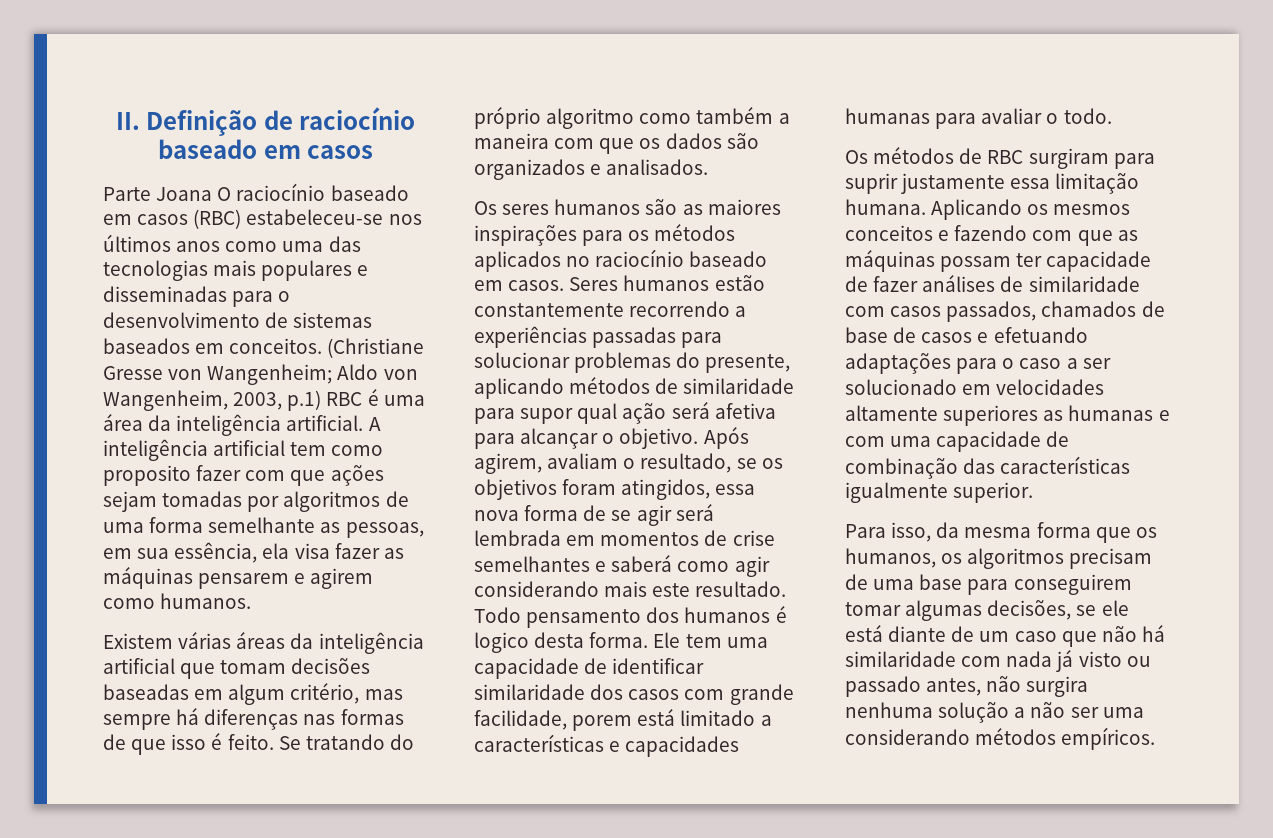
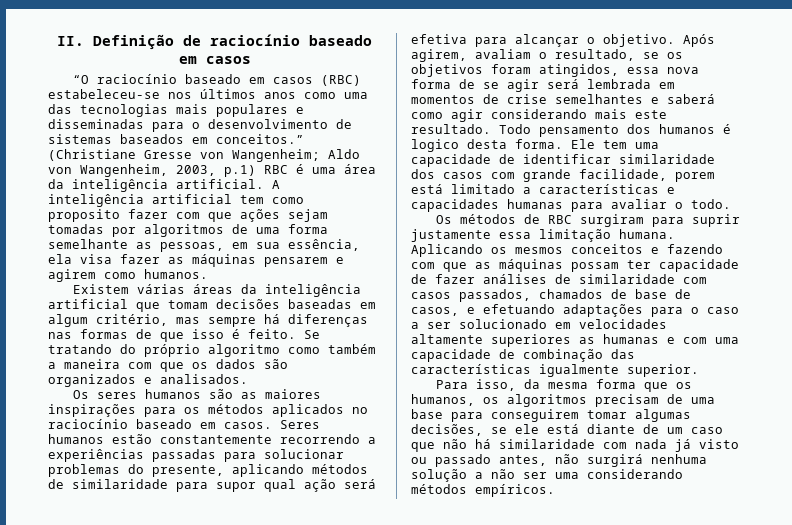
[103,187,232,201] Parte Joana O -> [72,75,89,84] “O
[229,338,323,354] conceitos. -> [216,134,304,144] conceitos.”
[714,403,776,419] afetiva -> [411,34,467,44] efetiva
[921,332,973,343] casos -> [411,307,459,316] casos,
[1026,676,1089,697] surgira -> [587,454,643,467] surgirá

